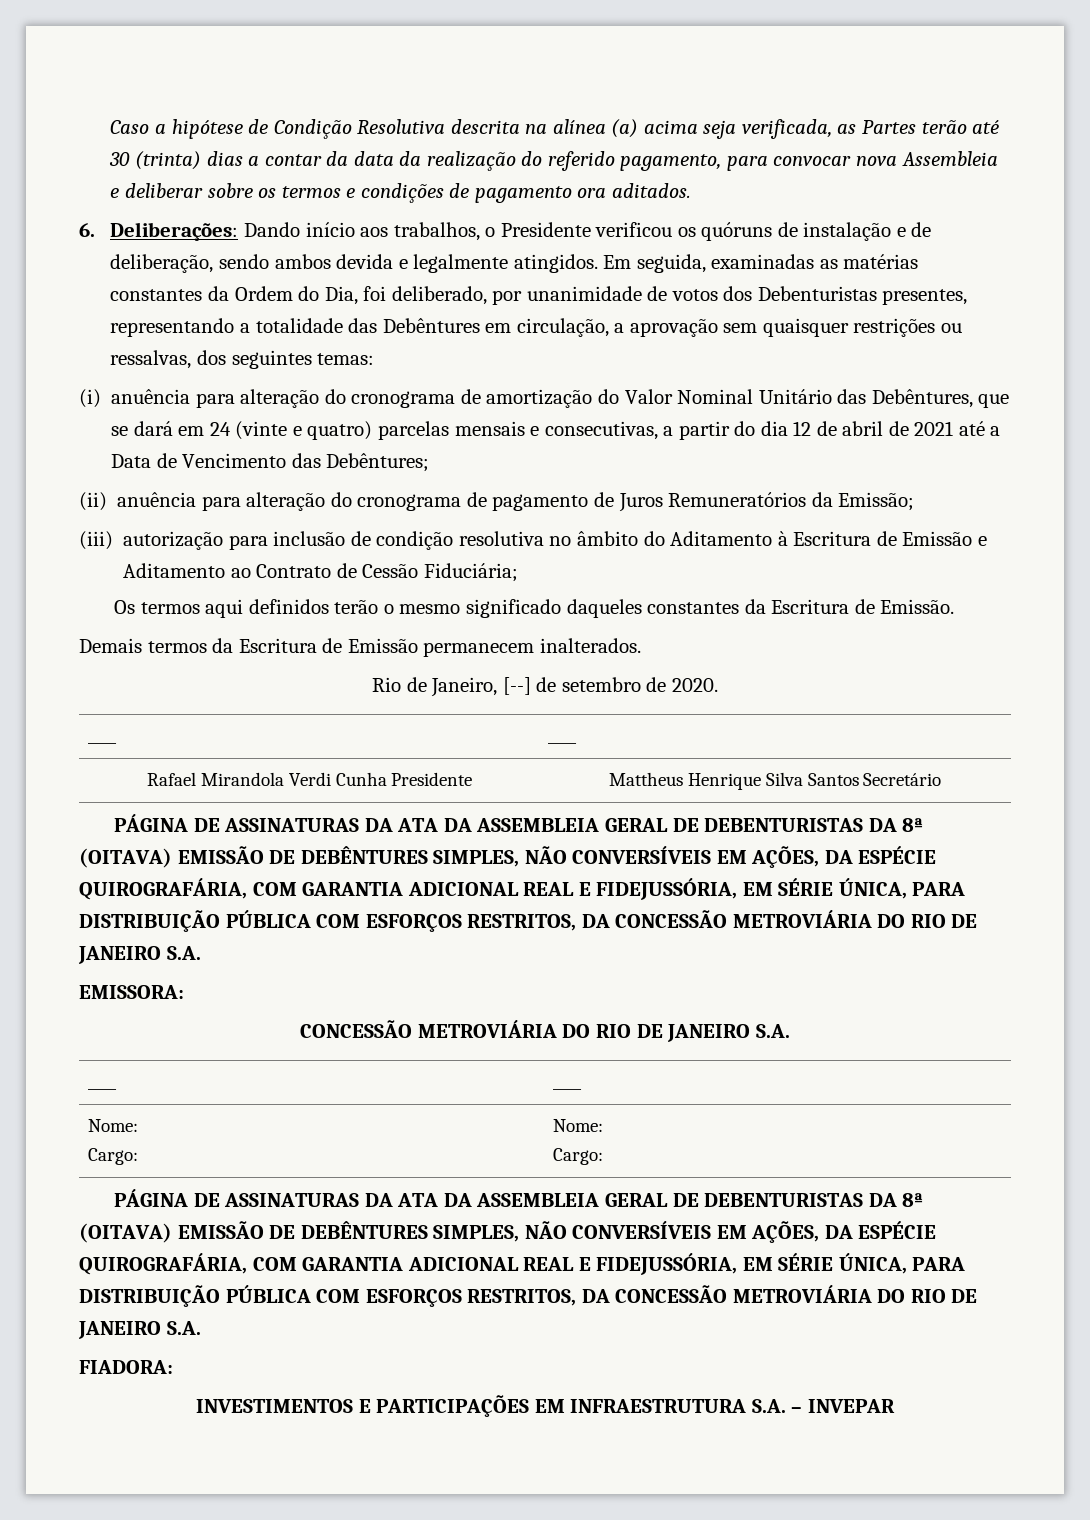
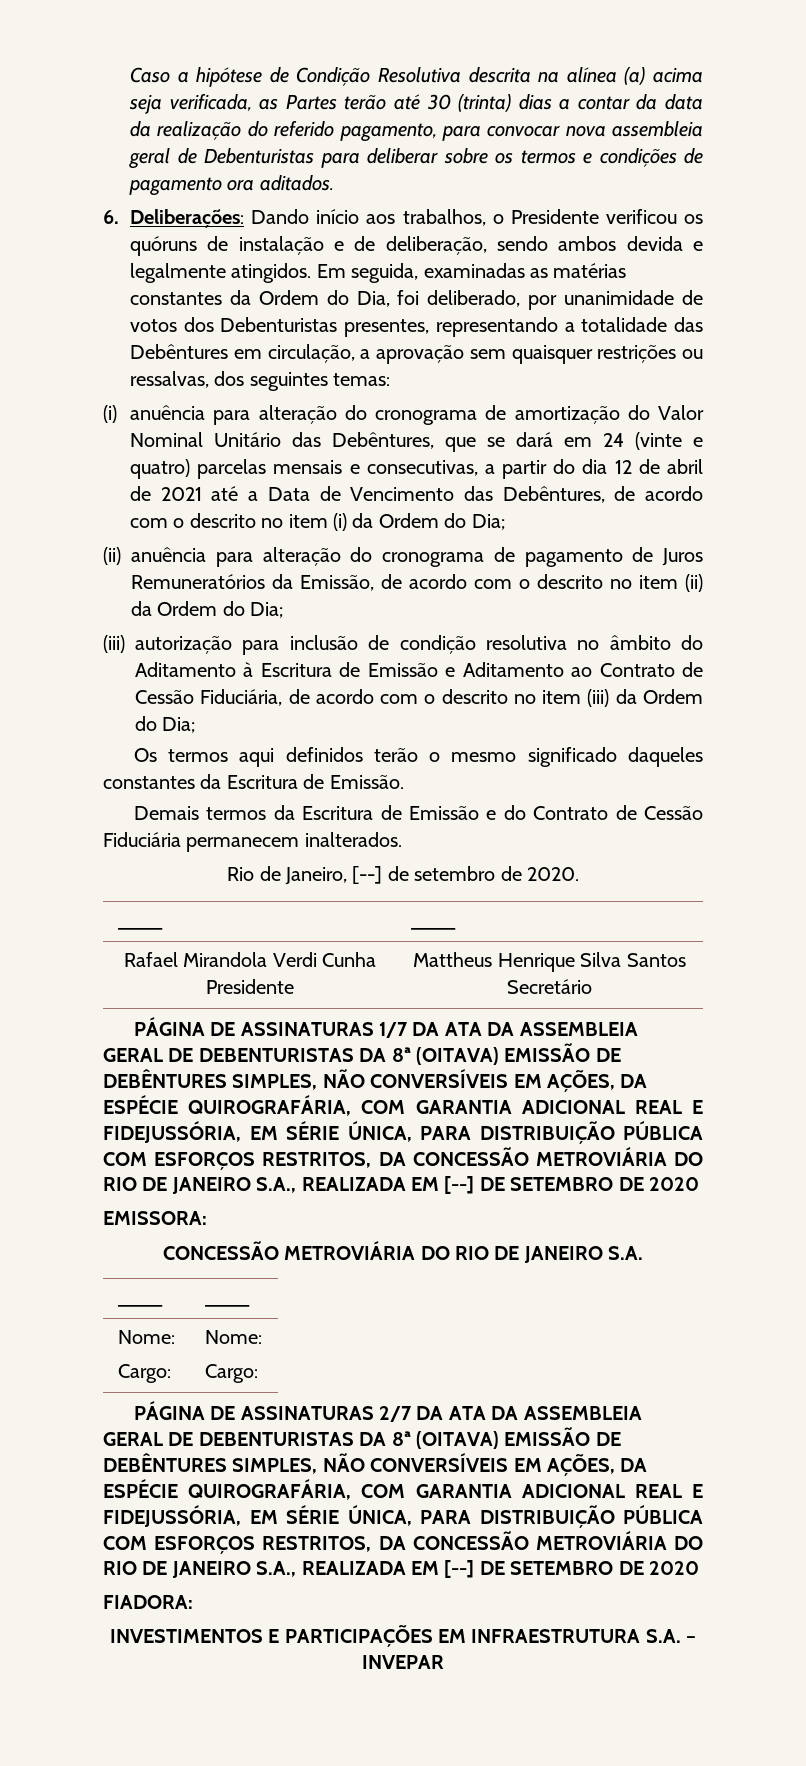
[901,151,998,166] [110,188,120,198] Assembleia e -> [612,121,703,137] [128,148,360,169] assembleia geral de Debenturistas para
[326,453,430,472] Debêntures; -> [502,486,704,503] [129,513,505,531] Debêntures, de acordo com o descrito no item (i) da Ordem do Dia;
[838,492,915,511] Emissão; -> [300,574,703,592] [131,601,284,618] Emissão, de acordo com o descrito no item (ii) da Ordem do Dia;
[423,563,518,582] Fiduciária; -> [200,689,703,707] [135,716,196,733] Fiduciária, de acordo com o descrito no item (iii) da Ordem do Dia;
(418, 645) none -> [486,805,704,820] [103,832,181,847] e do Contrato de Cessão Fiduciária
(360, 825) none -> [379,1022,409,1038] 1/7
[166,946,201,960] S.A. -> [256,1176,699,1194] S.A., REALIZADA EM [--] DE SETEMBRO DE 2020
(360, 1200) none -> [379,1406,413,1422] 2/7
[166,1321,201,1335] S.A. -> [256,1560,699,1578] S.A., REALIZADA EM [--] DE SETEMBRO DE 2020

